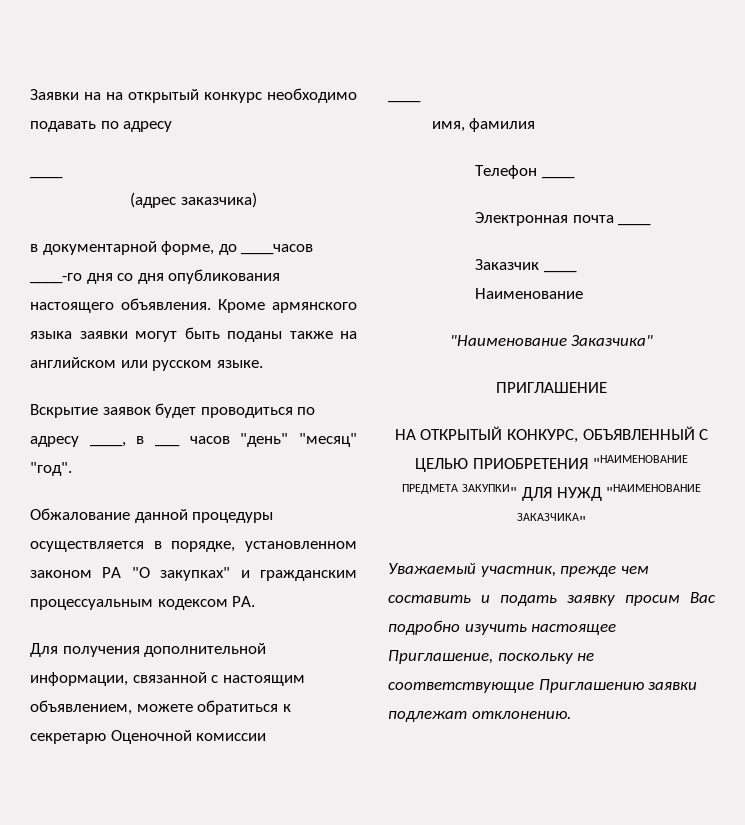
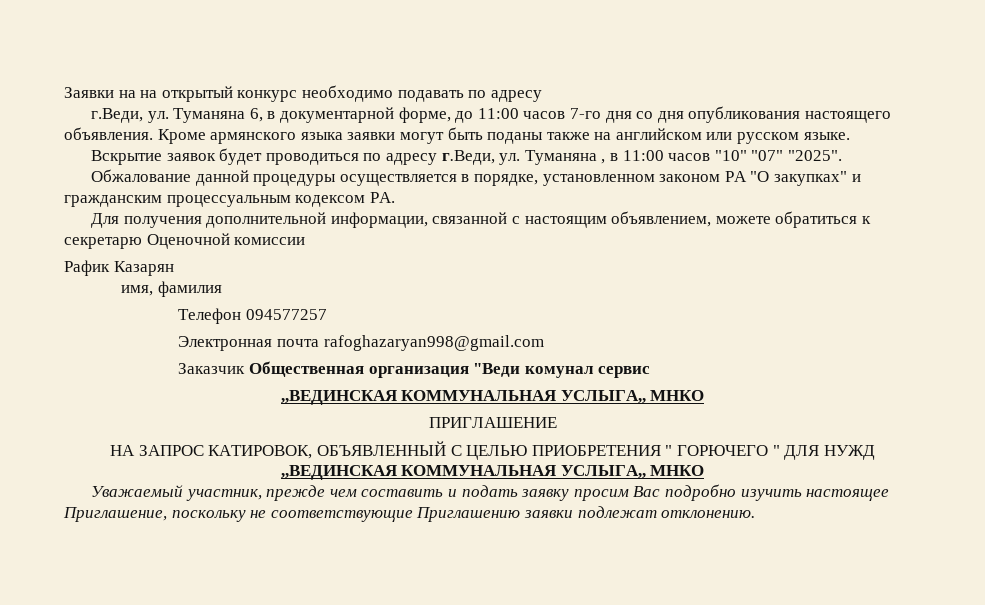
[30,176,63,179] [130,192,257,208] ____ // (адрес заказчика) // -> [91,108,263,123] г.Веди, ул. Туманяна 6,
[241,244,314,255] [30,273,82,284] ____часов ____-го -> [477,108,602,119] 11:00 часов 7-го
[89,436,145,447] [154,444,180,447] [189,433,357,447] [30,462,72,476] ____, в ___ часов "день" "месяц" "год". -> [441,150,842,165] г.Веди, ул. Туманяна , в 11:00 часов "10" "07" "2025".
[388,100,421,103] ____ -> [64,260,174,276] Рафик Казарян
[541,176,575,179] ____ -> [246,309,328,320] 094577257
[618,223,652,226] ____ -> [323,335,544,351] rafoghazaryan998@gmail.com
[543,270,577,273] [475,288,584,299] [449,335,654,346] ____ // Наименование // "Наименование Заказчика" -> [249,361,651,378] [280,390,705,405] Общественная организация "Веди комунал сервис // ,,ВЕДИНСКАЯ КОММУНАЛЬНАЯ УСЛЫГА,, МНКО
[420,426,578,443] ОТКРЫТЫЙ КОНКУРС, -> [138,445,313,459] ЗАПРОС КАТИРОВОК,
[592,455,688,469] [401,484,702,501] [517,513,586,527] "НАИМЕНОВАНИЕ ПРЕДМЕТА ЗАКУПКИ" ДЛЯ НУЖД "НАИМЕНОВАНИЕ ЗАКАЗЧИКА" -> [665,445,875,460] [280,465,705,480] " ГОРЮЧЕГО " ДЛЯ НУЖД ,,ВЕДИНСКАЯ КОММУНАЛЬНАЯ УСЛЫГА,, МНКО

